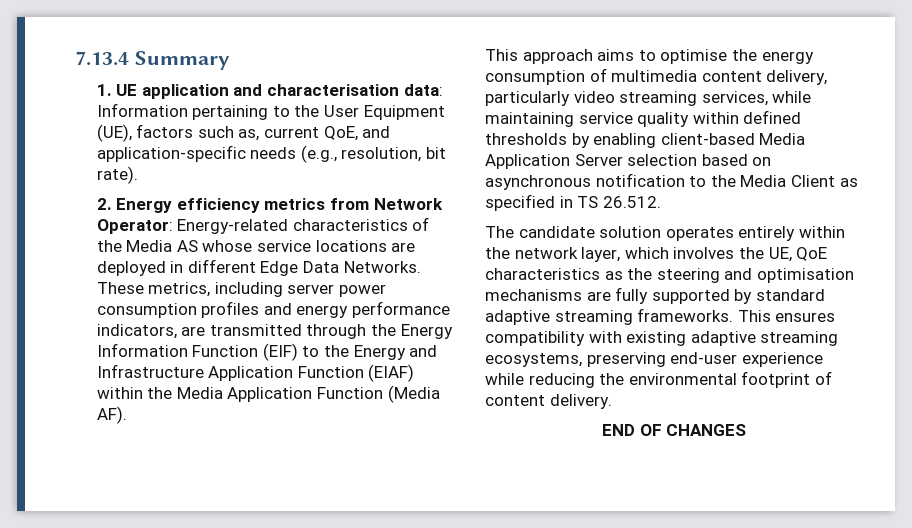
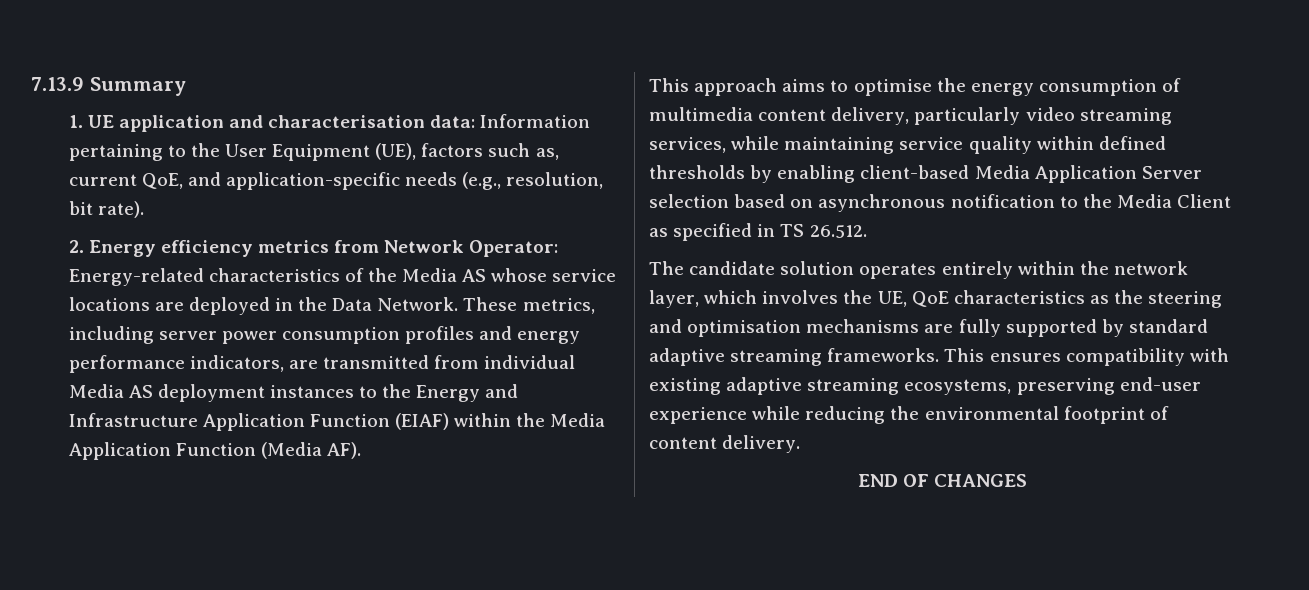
[75,51,129,66] 7.13.4 -> [31,77,84,91] 7.13.9
[187,259,421,276] different Edge Data Networks. -> [298,297,459,311] the Data Network.
[306,324,453,339] [96,343,298,361] through the Energy Information Function (EIF) -> [434,355,576,369] [68,384,354,402] from individual Media AS deployment instances

